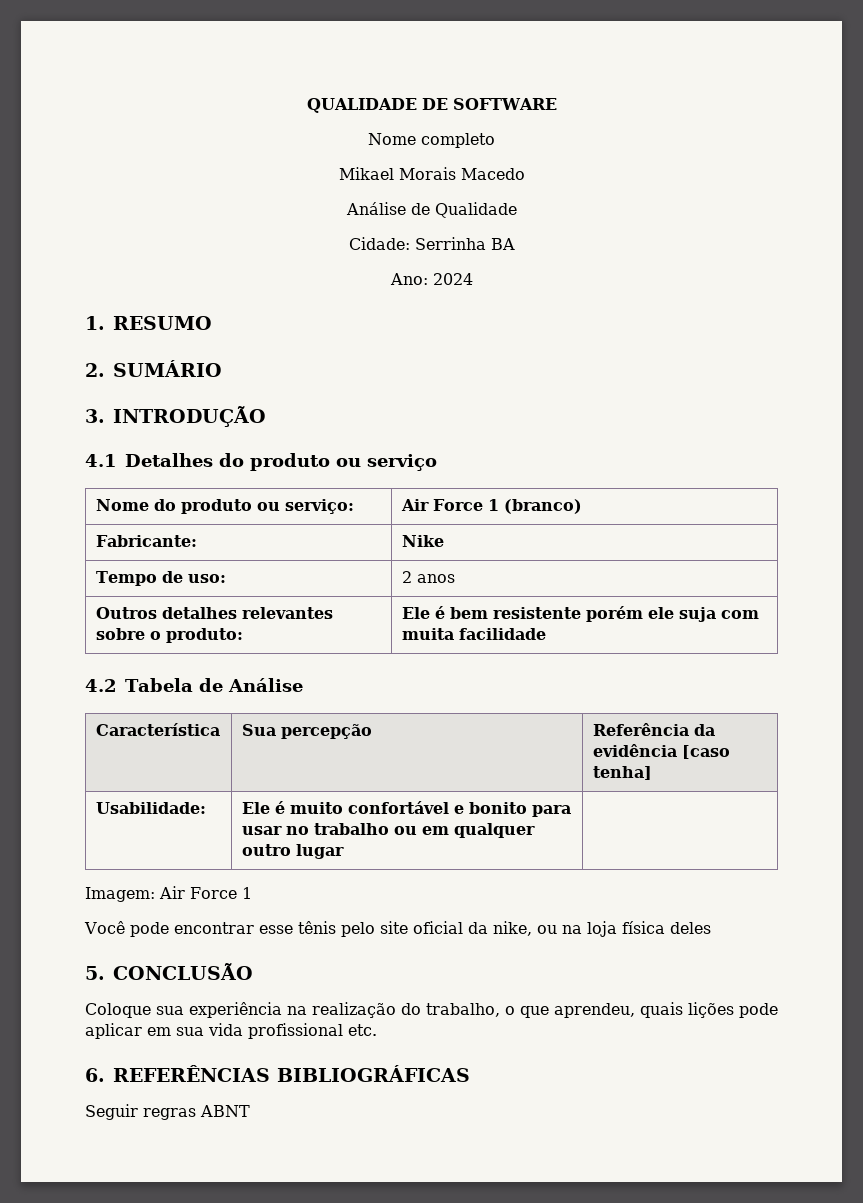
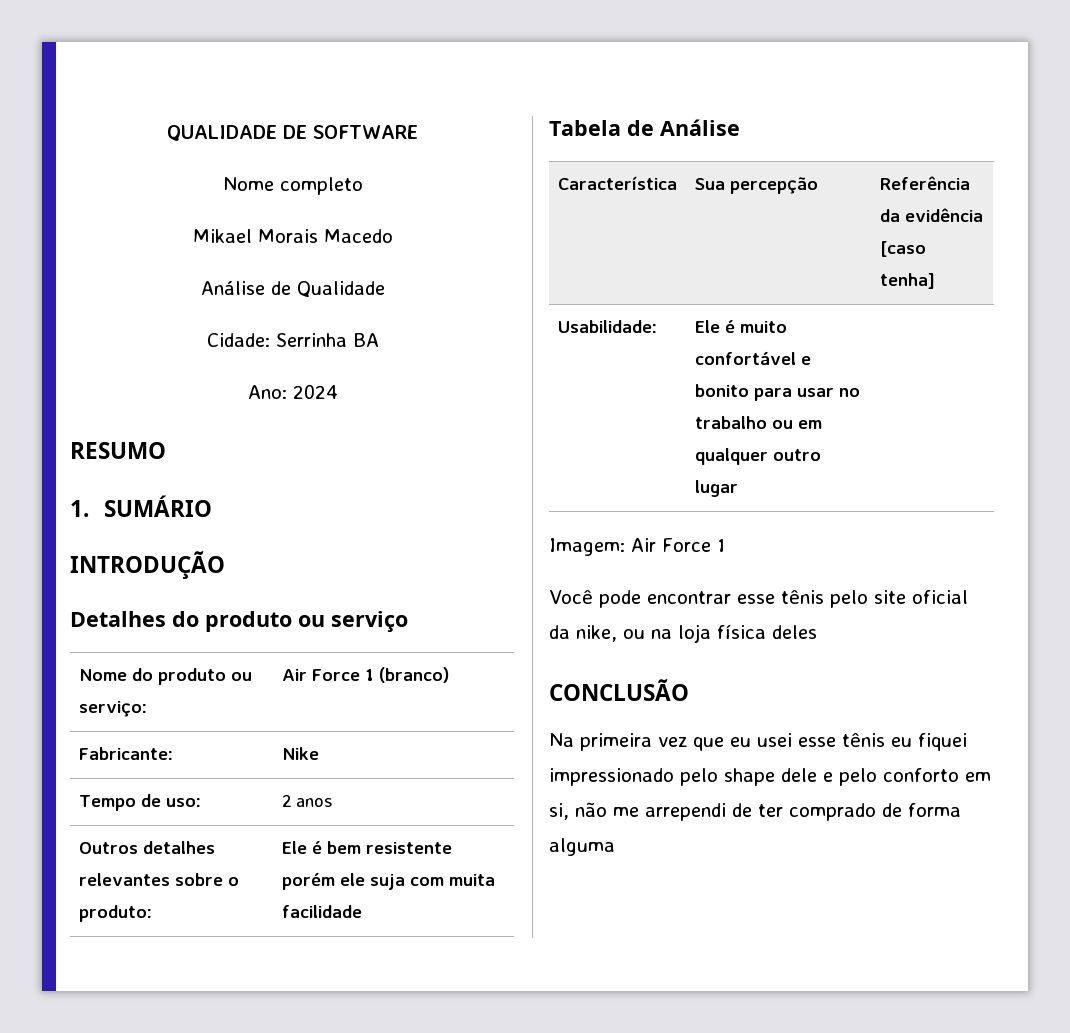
[85,316,105,330] 1. -> (338, 391) none
[85,363,105,377] 2. -> [70,500,89,517] 1.
[85,409,105,423] 3. -> (212, 506) none
[85,454,117,467] 4.1 -> (225, 565) none
[85,679,117,692] 4.2 -> (362, 911) none
[85,966,105,980] 5. -> (817, 632) none
[85,1002,778,1018] [85,1023,377,1039] [85,1065,470,1082] [85,1104,250,1120] Coloque sua experiência na realização do trabalho, o que aprendeu, quais lições pode aplicar em sua vida profissional etc. // 6. REFERÊNCIAS BIBLIOGRÁFICAS // Seguir regras ABNT -> [549,733,967,751] [549,768,991,786] [549,802,961,821] [549,838,615,856] Na primeira vez que eu usei esse tênis eu fiquei impressionado pelo shape dele e pelo conforto em si, não me arrependi de ter comprado de forma alguma

